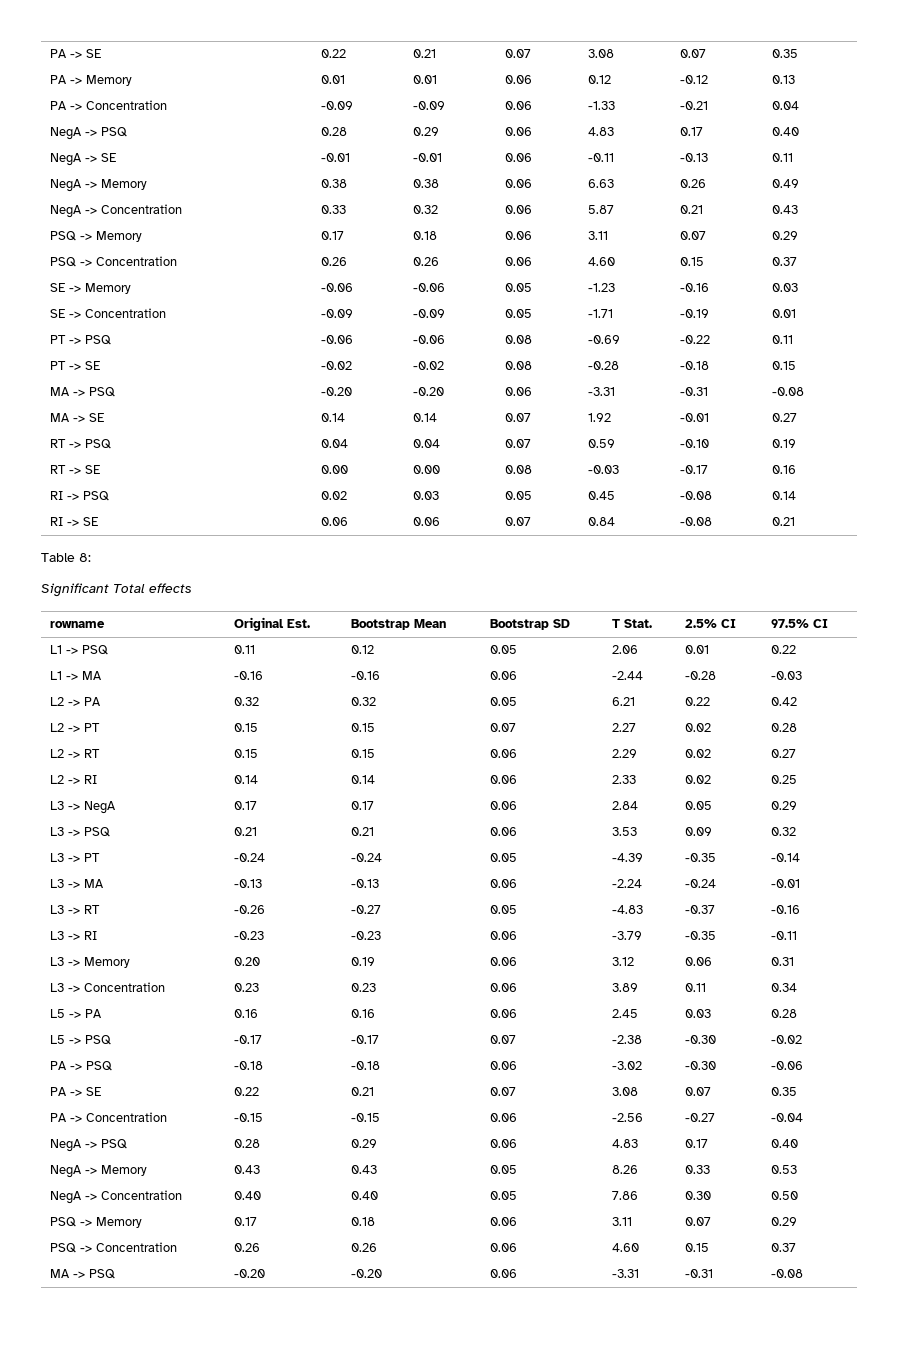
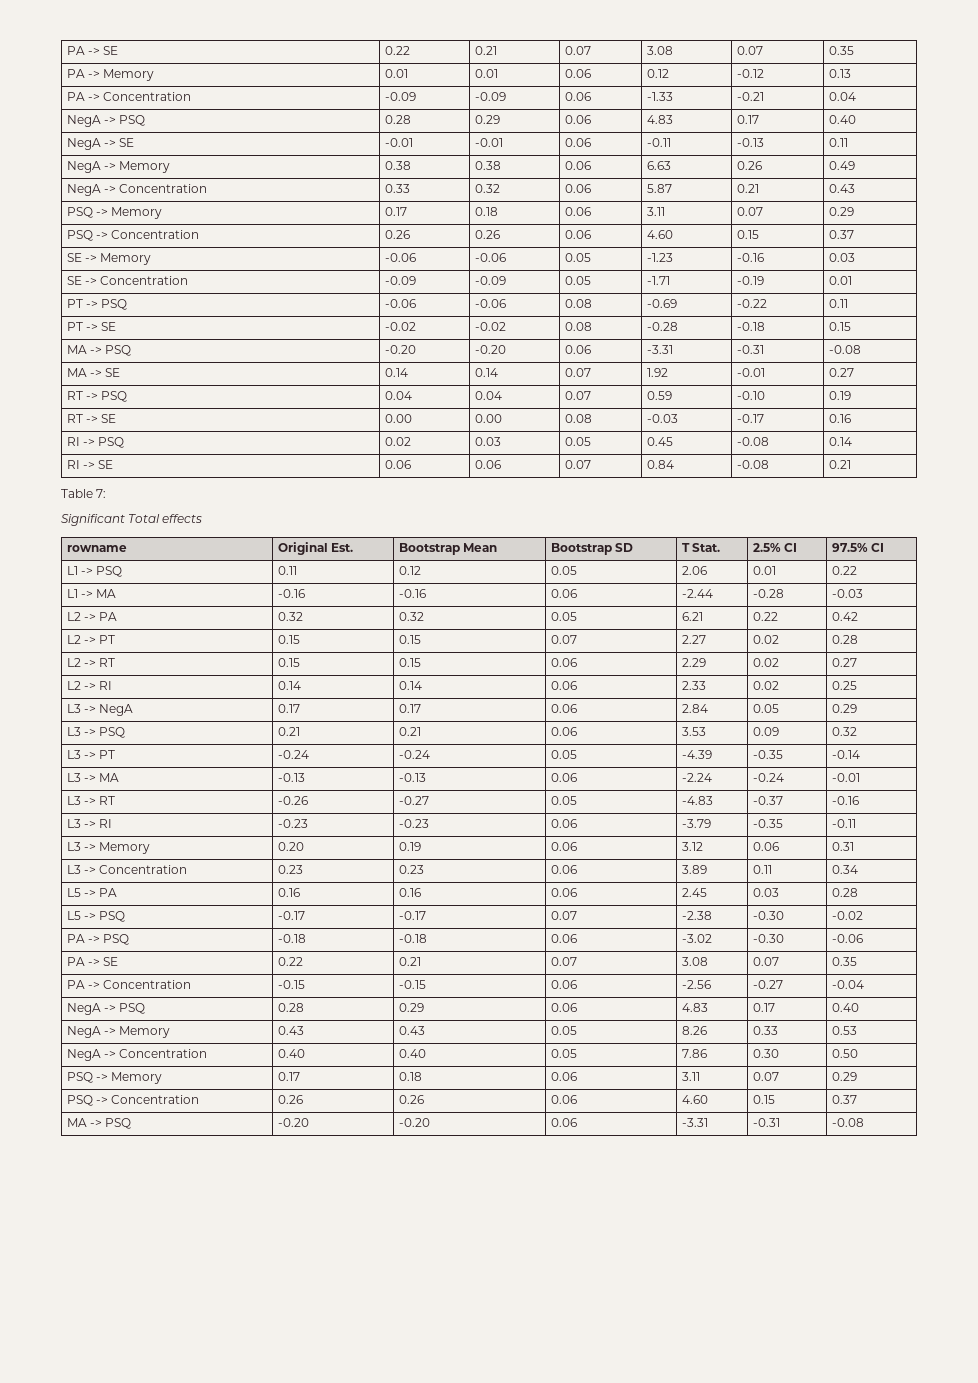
[79,553,91,562] 8: -> [96,489,107,498] 7:

